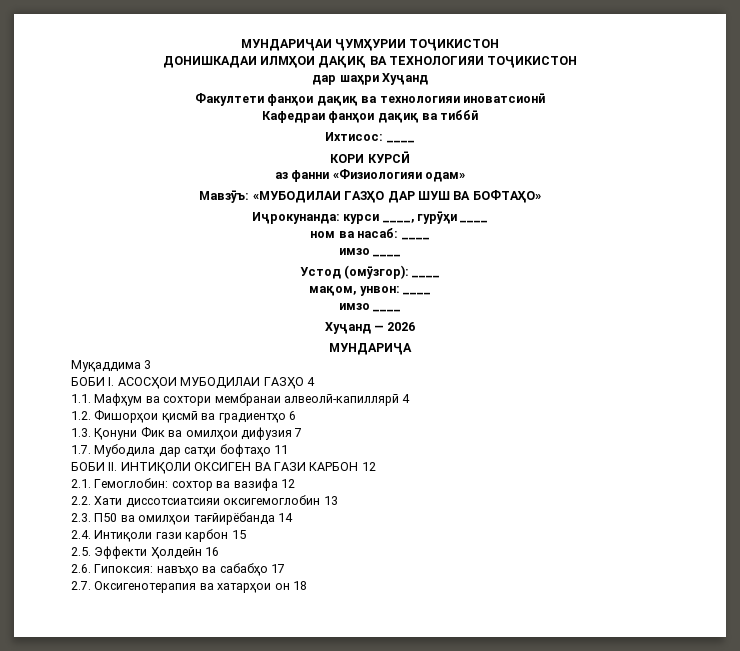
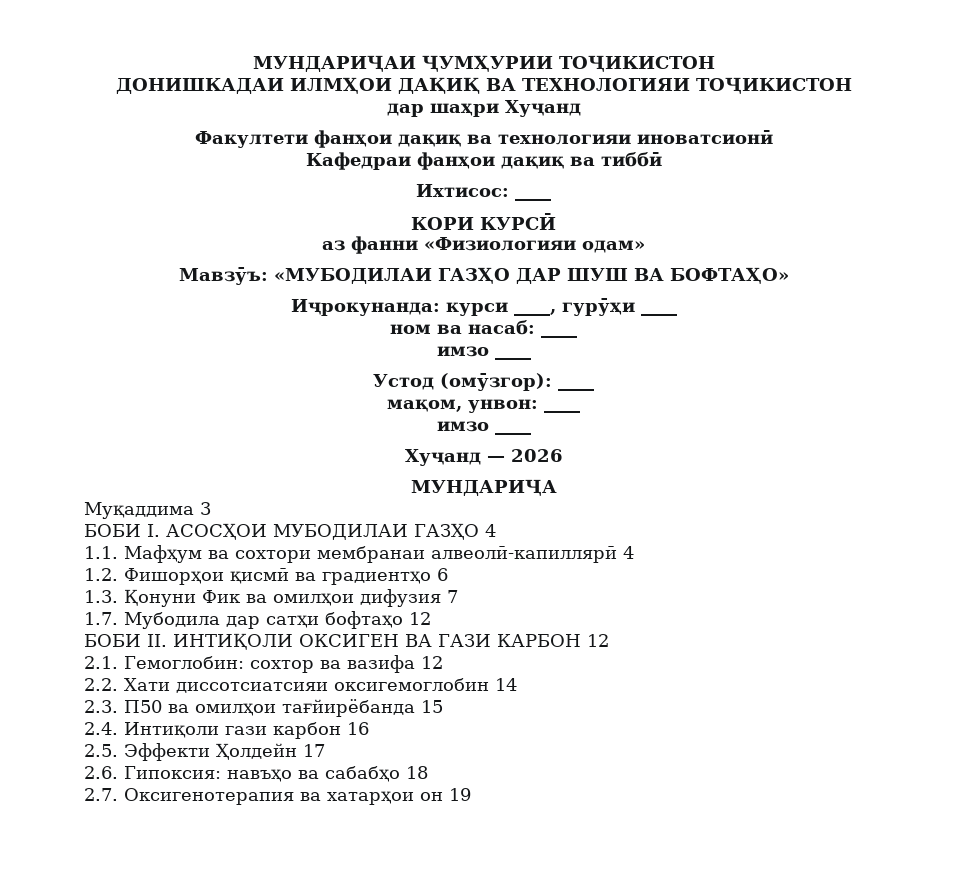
[273,445,288,454] 11 -> [409,612,431,625] 12
[323,496,338,505] 13 -> [495,678,517,691] 14
[277,513,293,522] 14 -> [421,700,443,713] 15
[231,530,246,539] 15 -> [347,722,369,735] 16
[205,547,220,556] 16 -> [303,744,325,757] 17
[270,564,285,573] 17 -> [406,766,428,779] 18
[292,581,307,590] 18 -> [449,788,471,801] 19

